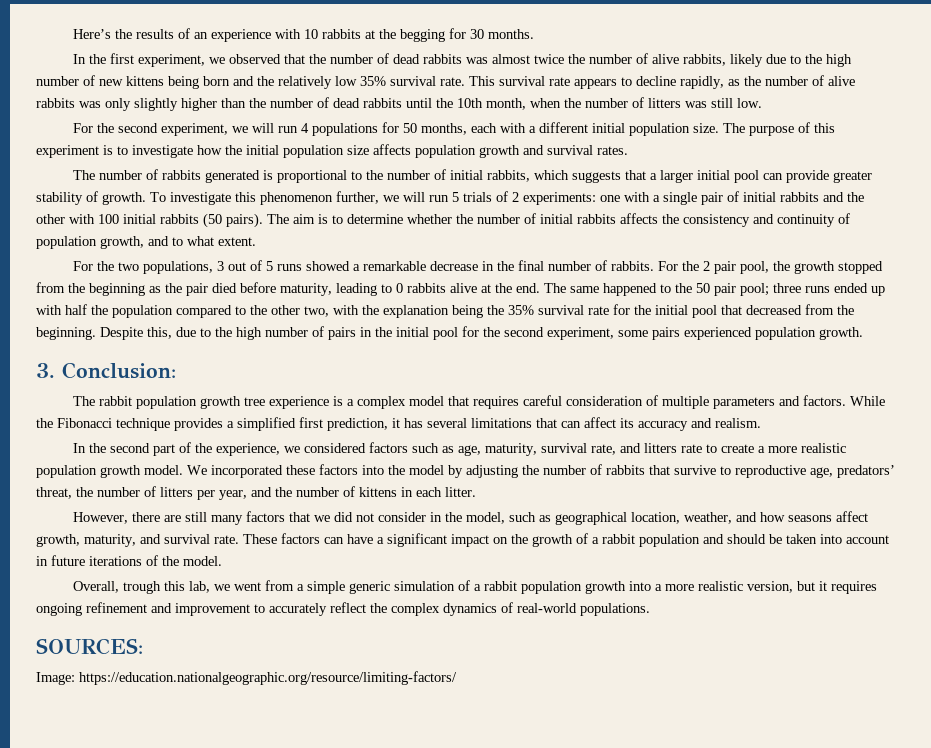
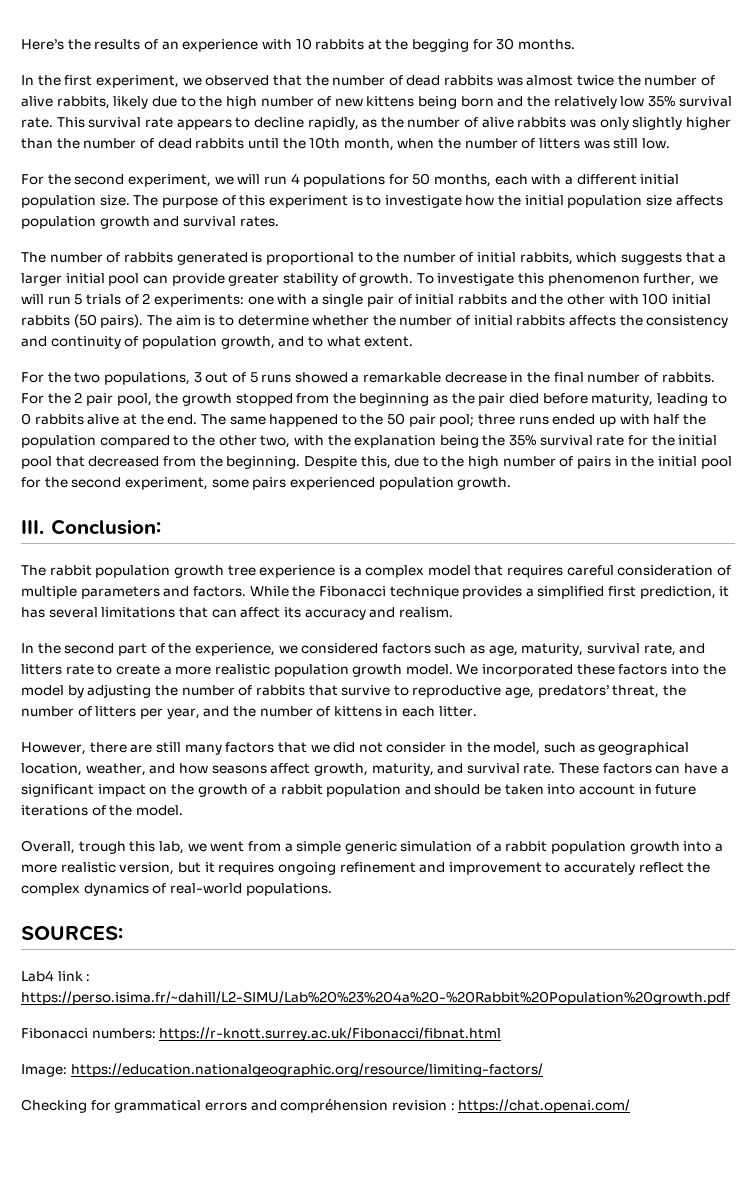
[36,363,55,378] 3. -> [21,520,44,534] III.
[36,671,457,685] Image: https://education.nationalgeographic.org/resource/limiting-factors/ -> [21,970,91,982] [21,991,730,1005] [21,1027,502,1041] [21,1063,543,1077] [21,1099,631,1113] Lab4 link : https://perso.isima.fr/~dahill/L2-SIMU/Lab%20%23%204a%20-%20Rabbit%20Population%20growth.pdf // Fibonacci numbers: https://r-knott.surrey.ac.uk/Fibonacci/fibnat.html // Image: https://education.nationalgeographic.org/resource/limiting-factors/ // Checking for grammatical errors and compréhension revision : https://chat.openai.com/

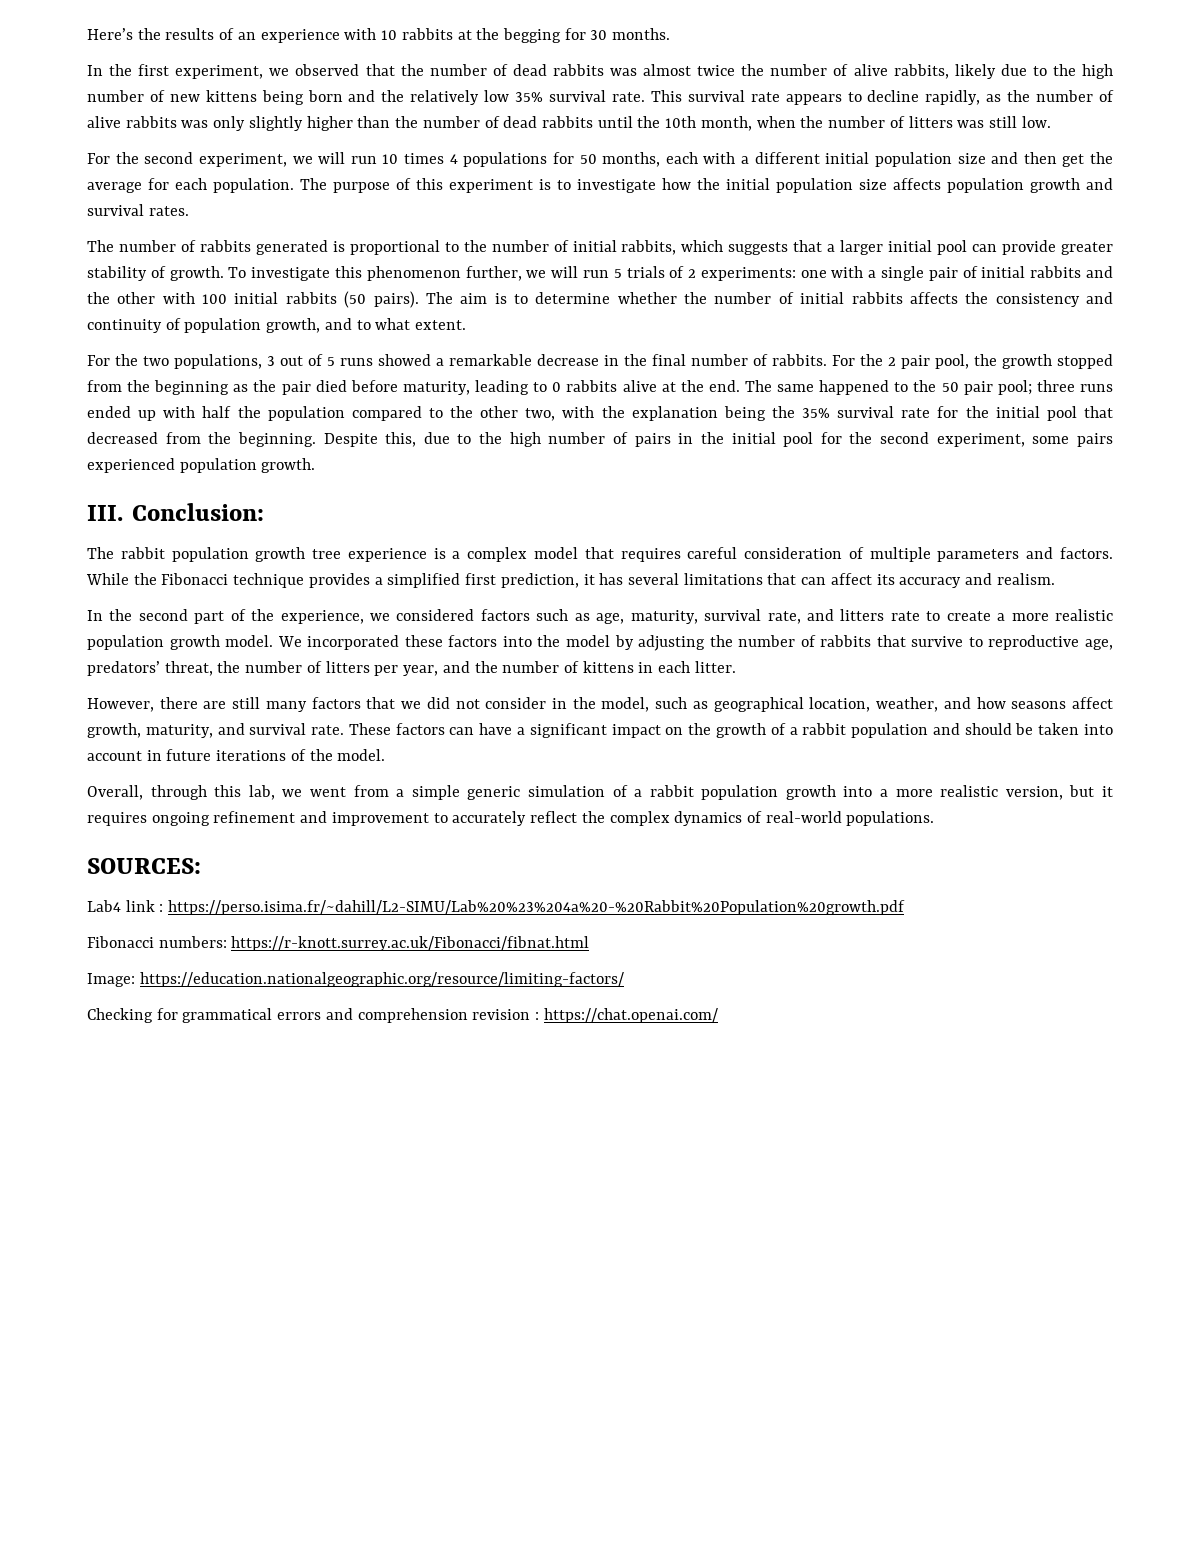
(287, 180) none -> [382,153,444,164] 10 times
[99,195,130,206] size. -> [957,152,1113,167] [87,178,294,193] size and then get the average for each population.
[78,841,126,854] trough -> [150,785,207,800] through
[280,1099,389,1113] compréhension -> [357,1008,468,1023] comprehension

